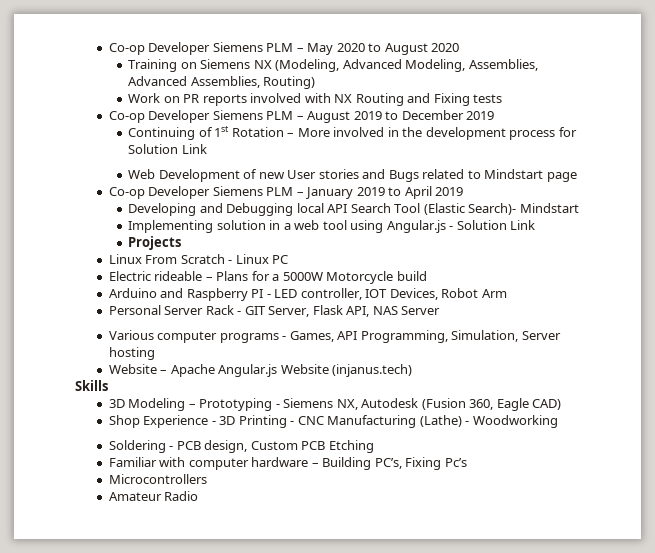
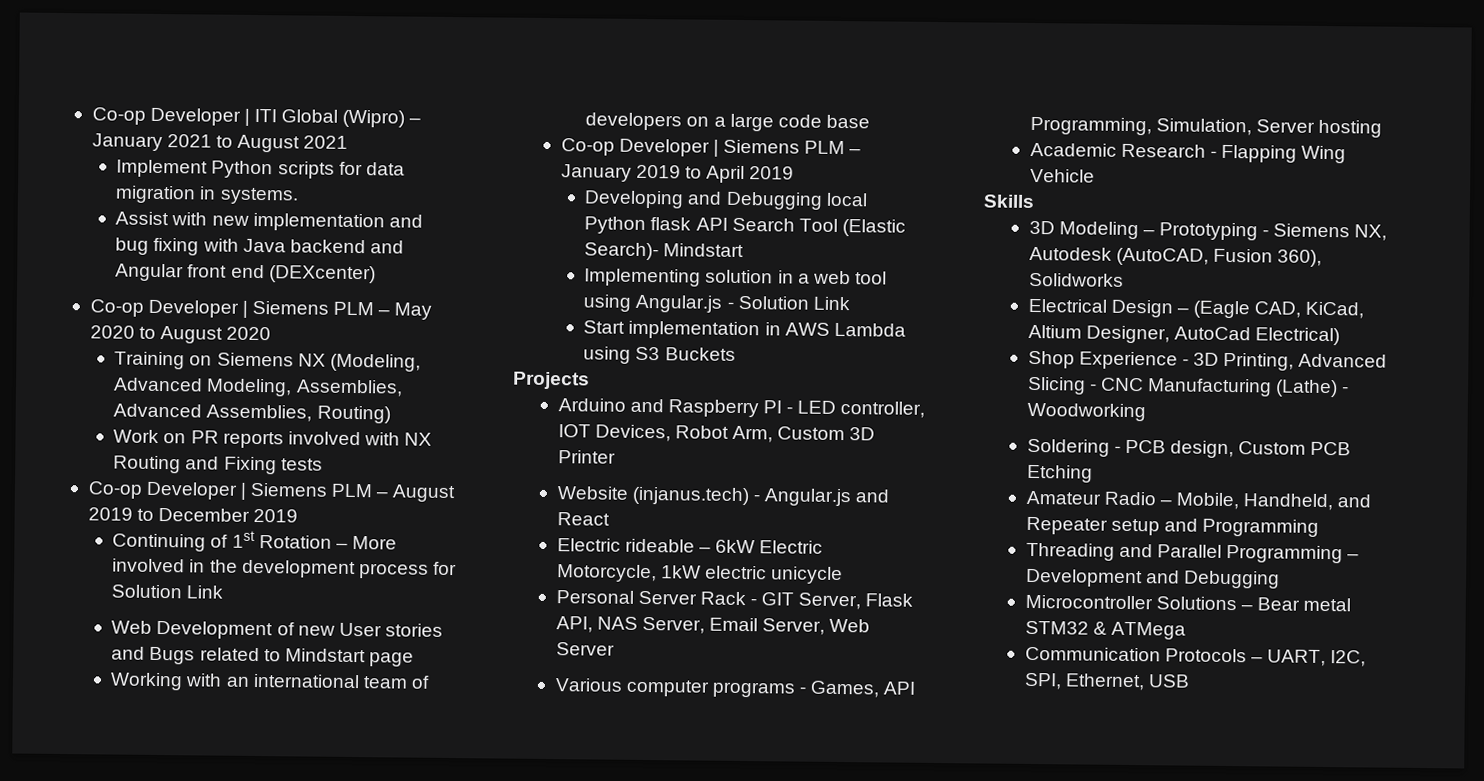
[108,42,211,55] Co-op Developer -> [91,107,422,128] [91,133,349,153] [116,159,405,179] [115,185,299,205] [115,211,423,232] [115,237,404,256] [115,263,376,284] [89,299,248,318] Co-op Developer | ITI Global (Wipro) – January 2021 to August 2021 // Implement Python scripts for data migration in systems. // Assist with new implementation and bug fixing with Java backend and Angular front end (DEXcenter) // Co-op Developer |
(211, 116) none -> [239,482,247,500] |
[108,186,211,199] // Co-op Developer -> [110,672,430,691] [585,112,870,132] [560,138,719,157] // Working with an international team of developers on a large code base // Co-op Developer |
(324, 208) none -> [584,216,692,235] Python flask
[128,236,182,250] [108,254,289,264] [108,271,427,284] Projects // Linux From Scratch - Linux PC // Electric rideable – Plans for a 5000W Motorcycle build -> [583,320,906,340] [583,346,736,364] [513,371,590,390] Start implementation in AWS Lambda using S3 Buckets // Projects
[481,289,507,298] Arm -> [731,425,876,443] [557,450,616,464] [556,486,890,507] [556,512,610,526] [556,538,824,554] [556,564,843,585] Arm, Custom 3D Printer // Website (injanus.tech) - Angular.js and React // Electric rideable – 6kW Electric Motorcycle, 1kW electric unicycle
(398, 310) none -> [641,616,871,635] Server, Email Server, Web
[108,364,413,377] Website – Apache Angular.js Website (injanus.tech) -> [1029,142,1347,164] [1029,168,1095,183] Academic Research - Flapping Wing Vehicle
[421,398,562,411] (Fusion 360, Eagle CAD) -> [1115,247,1322,267] [1028,272,1124,287] [1027,298,1365,319] [1027,324,1340,346] (AutoCAD, Fusion 360), Solidworks // Electrical Design – (Eagle CAD, KiCad, Altium Designer, AutoCad Electrical)
[238,415,287,428] Printing -> [1223,352,1388,371] [1026,376,1086,395] Printing, Advanced Slicing
[108,457,467,470] [108,474,207,484] [108,491,199,501] Familiar with computer hardware – Building PC’s, Fixing Pc’s // Microcontrollers // Amateur Radio -> [1025,490,1372,511] [1025,516,1319,537] [1025,542,1360,564] [1025,568,1280,589] [1024,594,1352,612] [1024,620,1186,640] [1024,646,1367,667] [1023,672,1190,691] Amateur Radio – Mobile, Handheld, and Repeater setup and Programming // Threading and Parallel Programming – Development and Debugging // Microcontroller Solutions – Bear metal STM32 & ATMega // Communication Protocols – UART, I2C, SPI, Ethernet, USB

